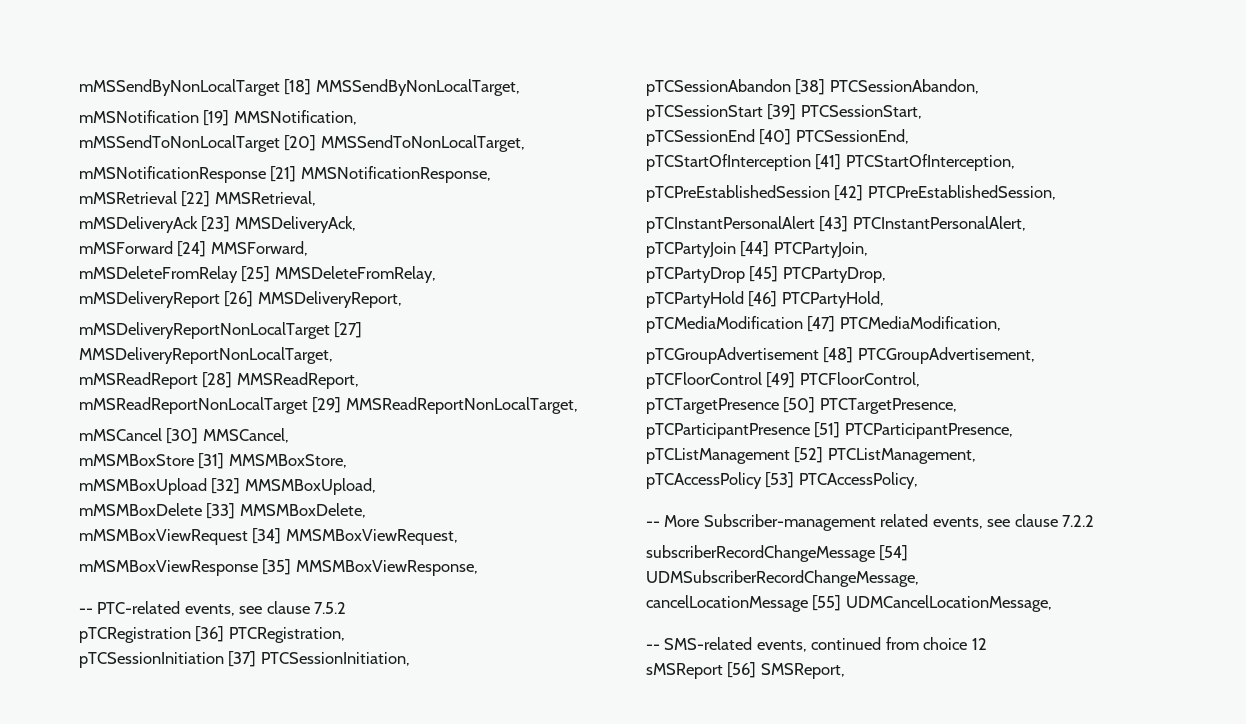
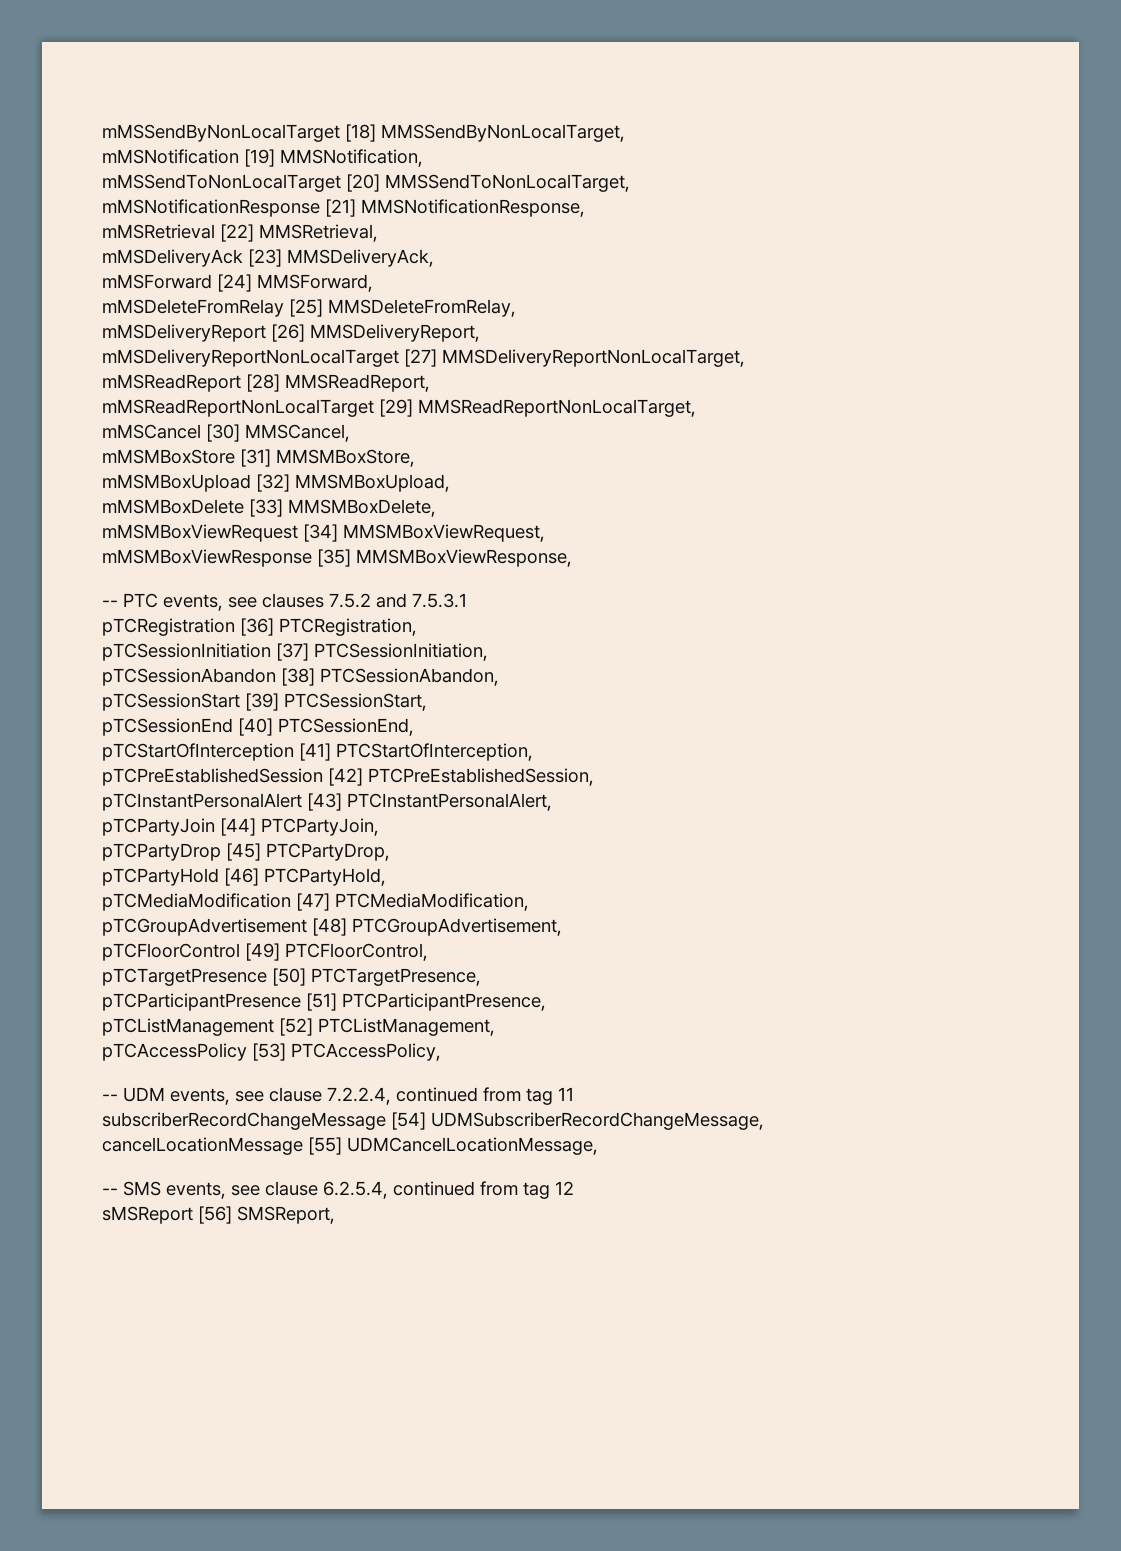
[97,601,310,616] PTC-related events, see clause -> [123,593,324,611] PTC events, see clauses
(347, 608) none -> [376,593,467,608] and 7.5.3.1
[664,514,1095,531] More Subscriber-management related events, see clause 7.2.2 -> [123,1087,574,1105] UDM events, see clause 7.2.2.4, continued from tag 11
[664,637,968,652] SMS-related events, continued from choice -> [123,1181,550,1199] SMS events, see clause 6.2.5.4, continued from tag

